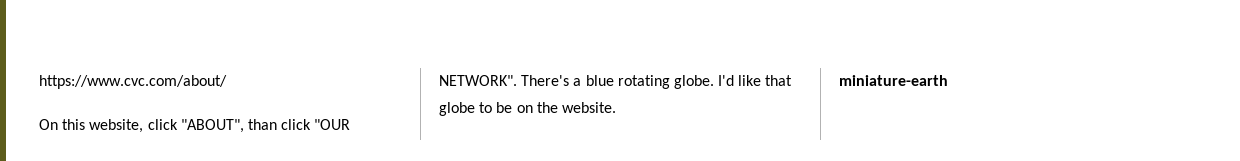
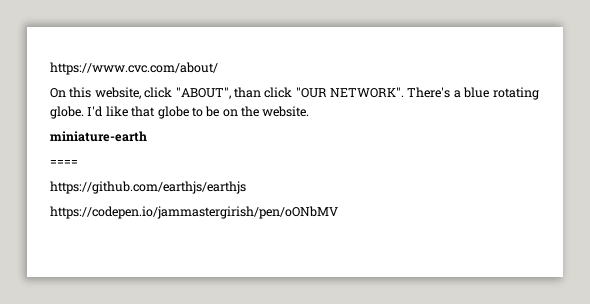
(948, 80) none -> [50,159,78,166] [50,181,246,194] [50,206,338,219] // ==== // https://github.com/earthjs/earthjs // https://codepen.io/jammastergirish/pen/oONbMV

